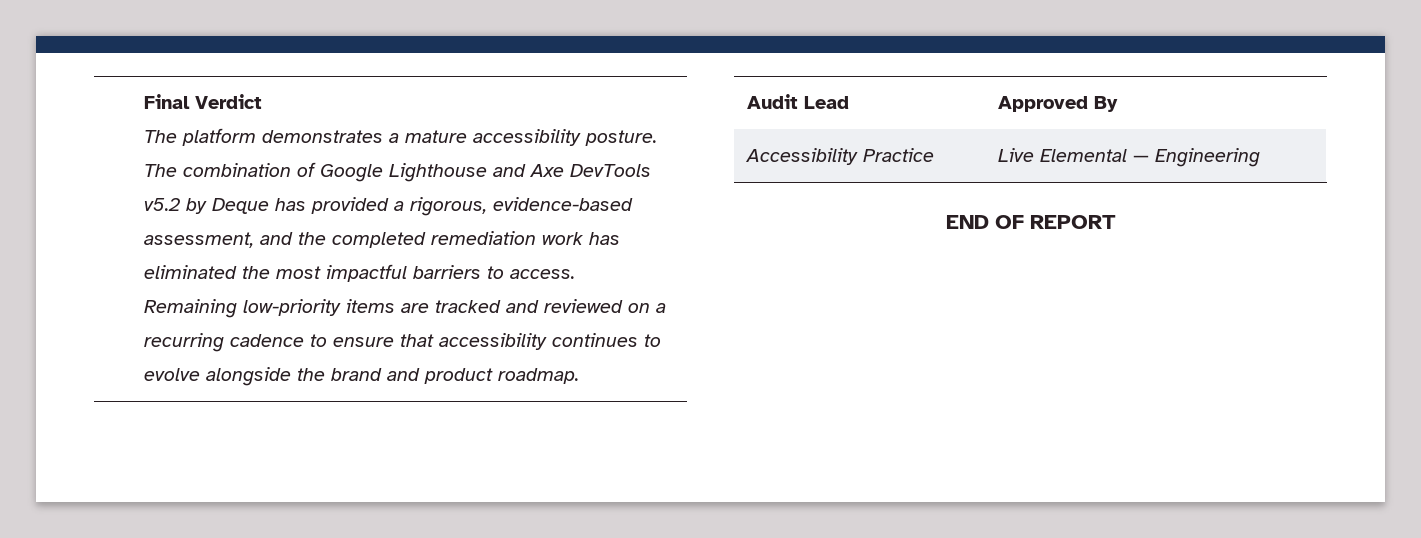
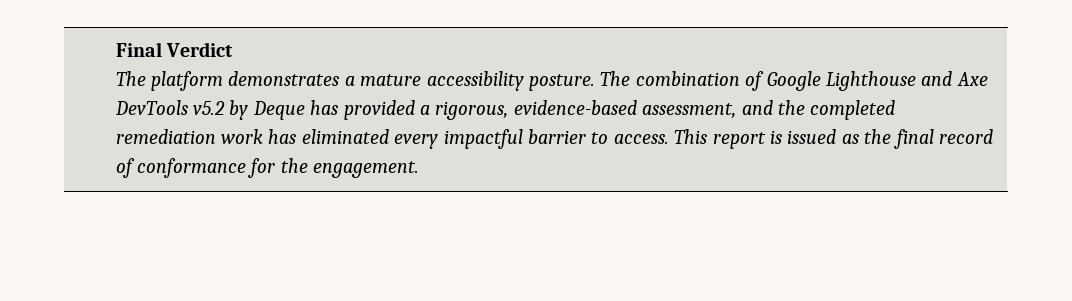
[242,264,576,282] [144,299,667,318] [144,333,662,352] [144,367,580,386] [747,94,850,109] [998,96,1119,112] [745,148,935,165] [998,148,1261,167] [945,215,1116,229] the most impactful barriers to access. Remaining low-priority items are tracked and reviewed on a recurring cadence to ensure that accessibility continues to evolve alongside the brand and product roadmap. // Audit Lead | Approved By // Accessibility Practice | Live Elemental — Engineering // END OF REPORT -> [394,129,993,149] [115,158,420,178] every impactful barrier to access. This report is issued as the final record of conformance for the engagement.

